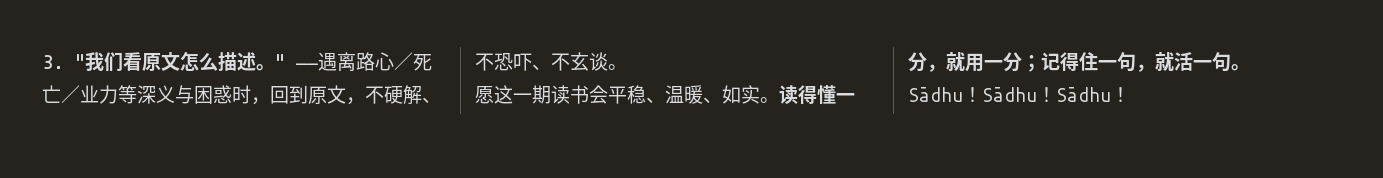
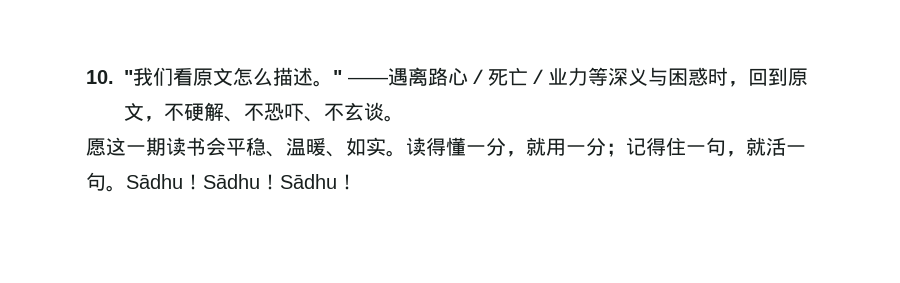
[42,55,64,69] 3. -> [86,70,114,84] 10.

